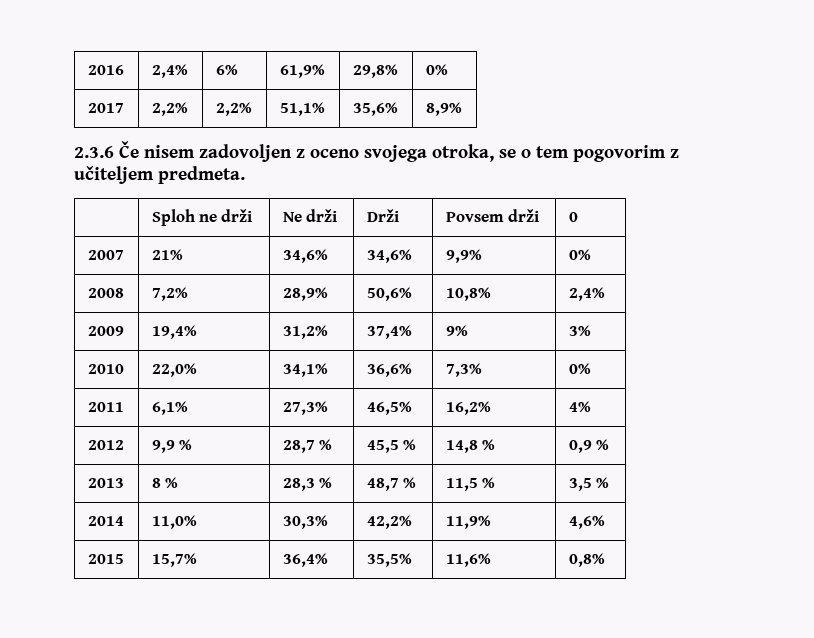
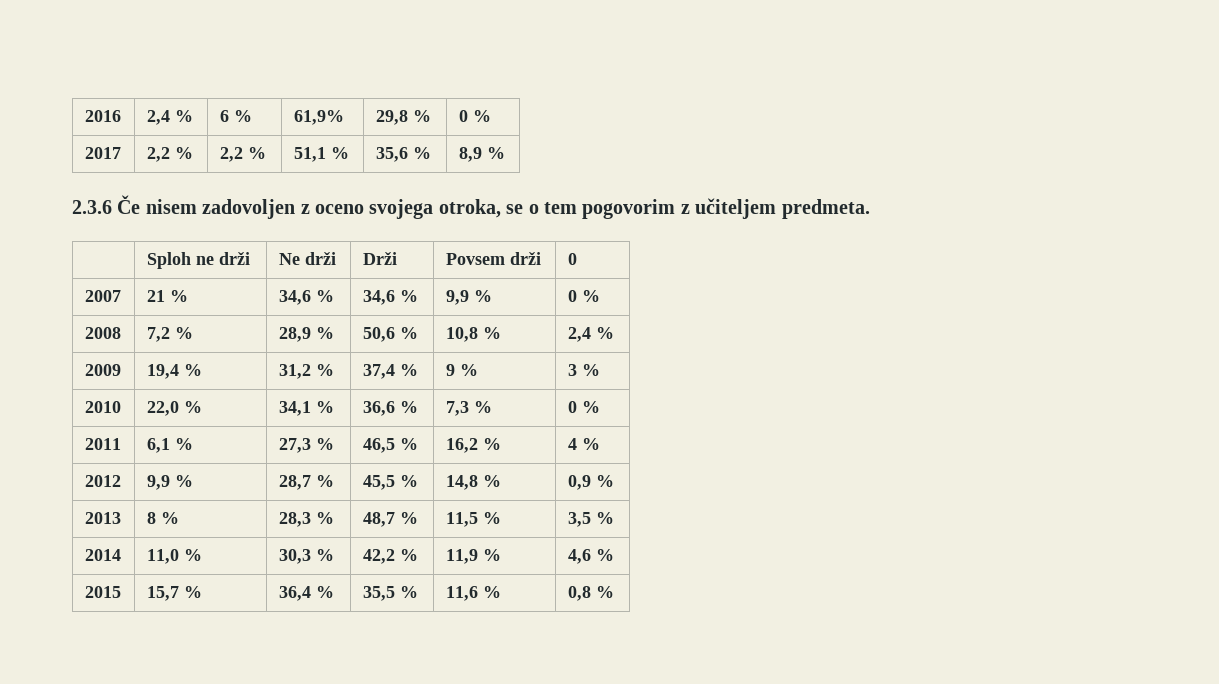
[151,64,188,78] [215,64,238,75] [279,64,325,78] [352,64,398,78] [425,64,448,75] [87,103,124,113] [151,102,188,116] [215,102,252,116] [279,102,325,116] [352,102,398,116] [425,102,462,116] 2,4% | 6% | 61,9% | 29,8% | 0% // 2017 | 2,2% | 2,2% | 51,1% | 35,6% | 8,9% -> [146,110,193,125] [219,110,252,122] [293,110,344,125] [375,110,431,125] [458,110,491,122] [84,147,121,159] [146,147,193,162] [219,147,266,162] [293,147,349,162] [375,147,431,162] [458,147,505,162] 2,4 % | 6 % | 61,9% | 29,8 % | 0 % // 2017 | 2,2 % | 2,2 % | 51,1 % | 35,6 % | 8,9 %
[151,249,183,260] [282,249,328,263] [366,249,412,263] [445,249,482,263] [568,249,591,260] [87,288,124,298] [151,287,188,301] [282,287,328,301] [366,287,412,301] [445,287,491,301] [568,287,605,301] [87,326,124,336] [151,325,197,339] [282,325,328,339] [366,325,412,339] [445,325,468,336] [568,325,591,336] [87,364,124,374] [151,363,197,377] [282,363,328,377] [366,363,412,377] [445,363,482,377] [568,363,591,374] [87,402,124,412] [151,401,188,415] [282,401,328,415] [366,401,412,415] [445,401,491,415] [568,401,591,412] 21% | 34,6% | 34,6% | 9,9% | 0% // 2008 | 7,2% | 28,9% | 50,6% | 10,8% | 2,4% // 2009 | 19,4% | 31,2% | 37,4% | 9% | 3% // 2010 | 22,0% | 34,1% | 36,6% | 7,3% | 0% // 2011 | 6,1% | 27,3% | 46,5% | 16,2% | 4% -> [146,290,188,302] [278,290,334,305] [362,290,418,305] [445,290,492,305] [567,290,600,302] [84,327,121,339] [146,327,193,342] [278,327,334,342] [362,327,418,342] [445,327,501,342] [567,327,614,342] [84,364,121,376] [146,364,202,379] [278,364,334,379] [362,364,418,379] [445,364,478,376] [567,364,600,376] [84,401,121,413] [146,401,202,416] [278,401,334,416] [362,401,418,416] [445,401,492,416] [567,401,600,413] [84,438,121,450] [146,438,193,453] [278,438,334,453] [362,438,418,453] [445,438,501,453] [567,438,600,450] 21 % | 34,6 % | 34,6 % | 9,9 % | 0 % // 2008 | 7,2 % | 28,9 % | 50,6 % | 10,8 % | 2,4 % // 2009 | 19,4 % | 31,2 % | 37,4 % | 9 % | 3 % // 2010 | 22,0 % | 34,1 % | 36,6 % | 7,3 % | 0 % // 2011 | 6,1 % | 27,3 % | 46,5 % | 16,2 % | 4 %
[151,515,197,529] [282,515,328,529] [366,515,412,529] [445,515,491,529] [568,515,605,529] [87,554,124,564] [151,553,197,567] [282,553,328,567] [366,553,412,567] [445,553,491,567] [568,553,605,567] 11,0% | 30,3% | 42,2% | 11,9% | 4,6% // 2015 | 15,7% | 36,4% | 35,5% | 11,6% | 0,8% -> [146,549,202,564] [278,549,334,564] [362,549,418,564] [445,549,501,564] [567,549,614,564] [84,586,121,598] [146,586,202,601] [278,586,334,601] [362,586,418,601] [445,586,501,601] [567,586,614,601] 11,0 % | 30,3 % | 42,2 % | 11,9 % | 4,6 % // 2015 | 15,7 % | 36,4 % | 35,5 % | 11,6 % | 0,8 %

